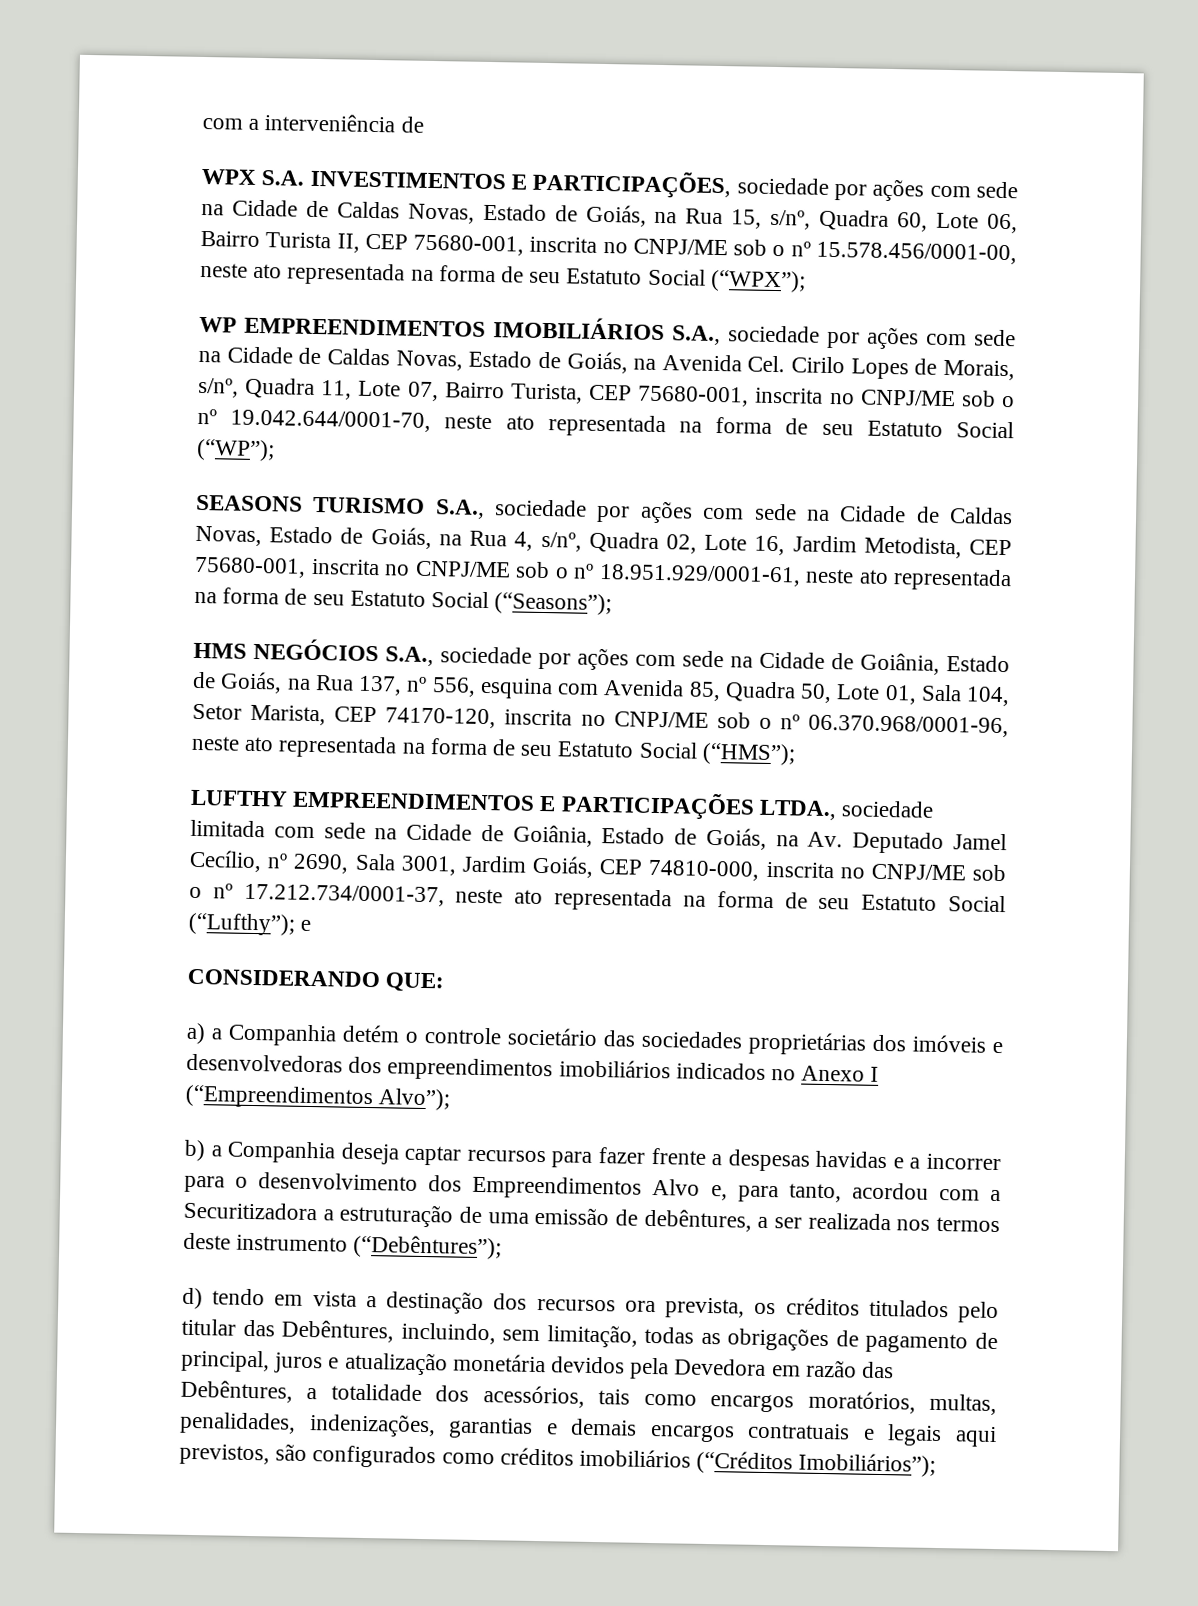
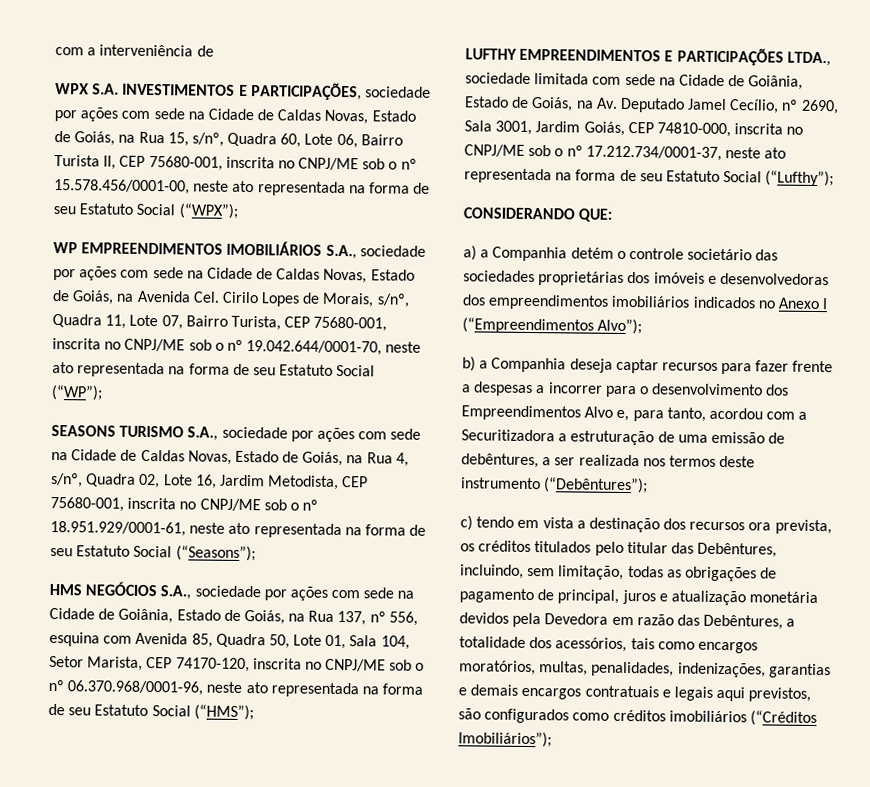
[300,919,312,932] e -> (835, 178) none
[815,1150,904,1169] havidas e -> (534, 389) none
[182,1287,203,1310] d) -> [460,515,473,531] c)

